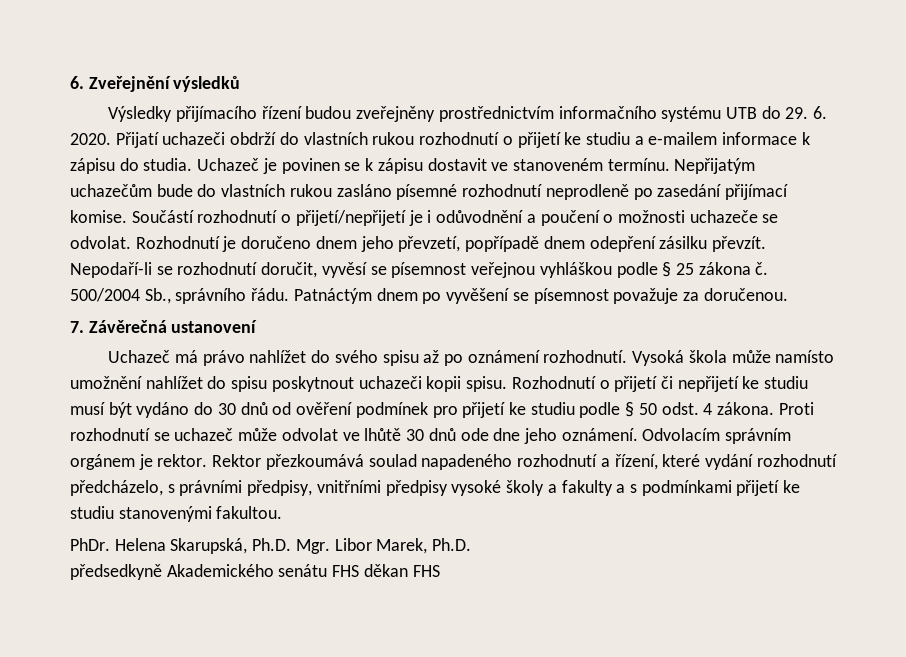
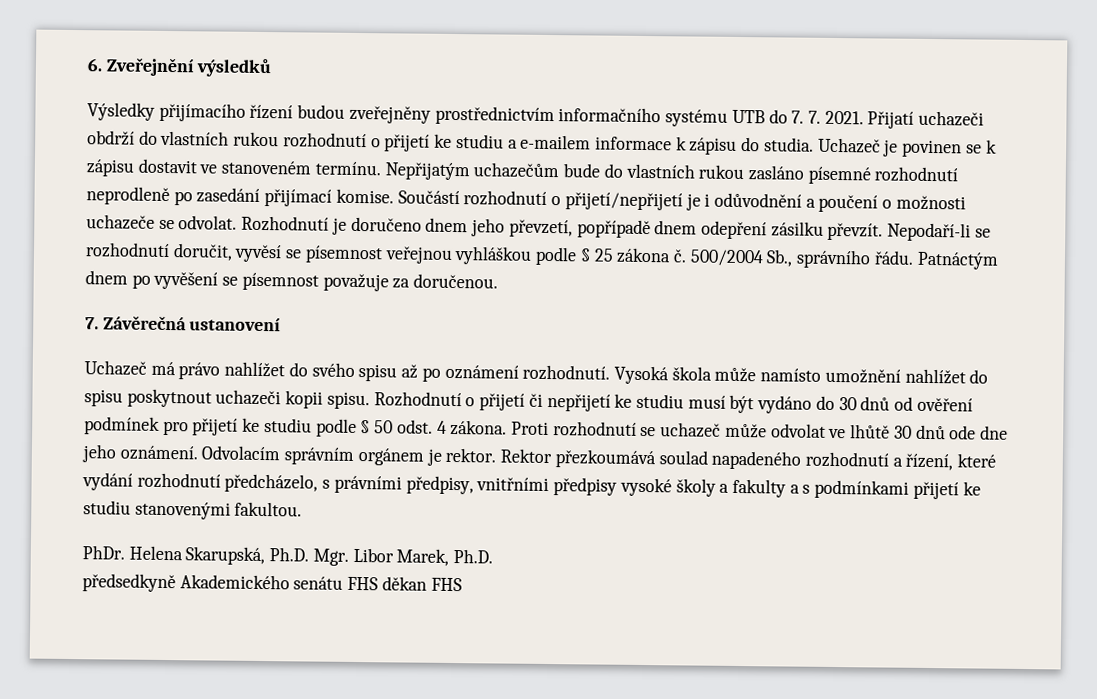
[785,106,828,119] [70,133,111,145] 29. 6. 2020. -> [791,110,864,125] 7. 7. 2021.

